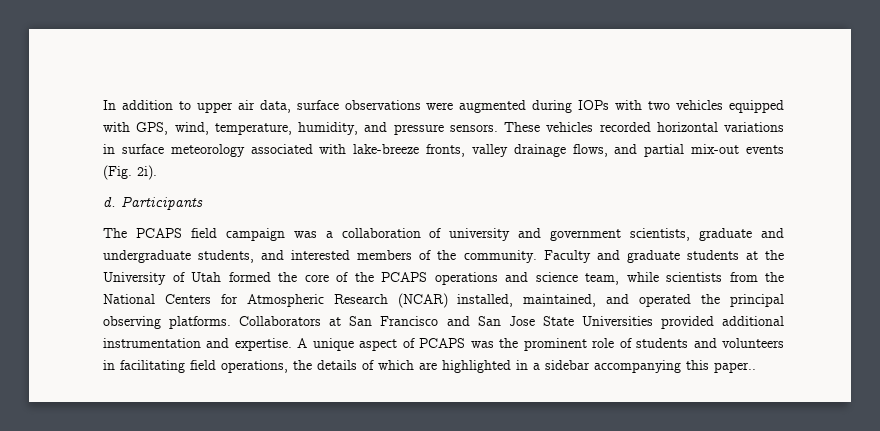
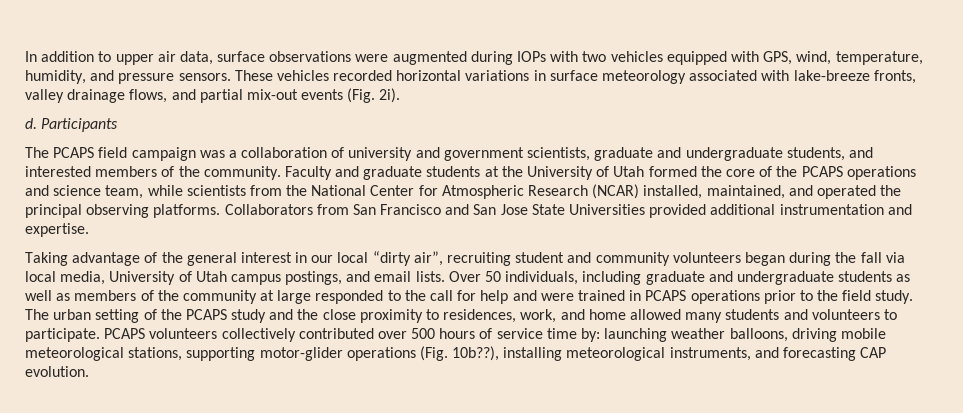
[164,294,211,304] Centers -> [370,185,415,196] Center
[329,317,342,326] at -> [316,204,349,215] from
[297,338,784,351] [103,360,756,373] A unique aspect of PCAPS was the prominent role of students and volunteers in facilitating field operations, the details of which are highlighted in a sidebar accompanying this paper.. -> [25,251,905,266] [25,271,911,285] [25,290,914,304] [25,309,897,323] [25,328,886,342] [25,346,887,361] [25,366,89,377] // Taking advantage of the general interest in our local “dirty air”, recruiting student and community volunteers began during the fall via local media, University of Utah campus postings, and email lists. Over 50 individuals, including graduate and undergraduate students as well as members of the community at large responded to the call for help and were trained in PCAPS operations prior to the field study. The urban setting of the PCAPS study and the close proximity to residences, work, and home allowed many students and volunteers to participate. PCAPS volunteers collectively contributed over 500 hours of service time by: launching weather balloons, driving mobile meteorological stations, supporting motor-glider operations (Fig. 10b??), installing meteorological instruments, and forecasting CAP evolution.

